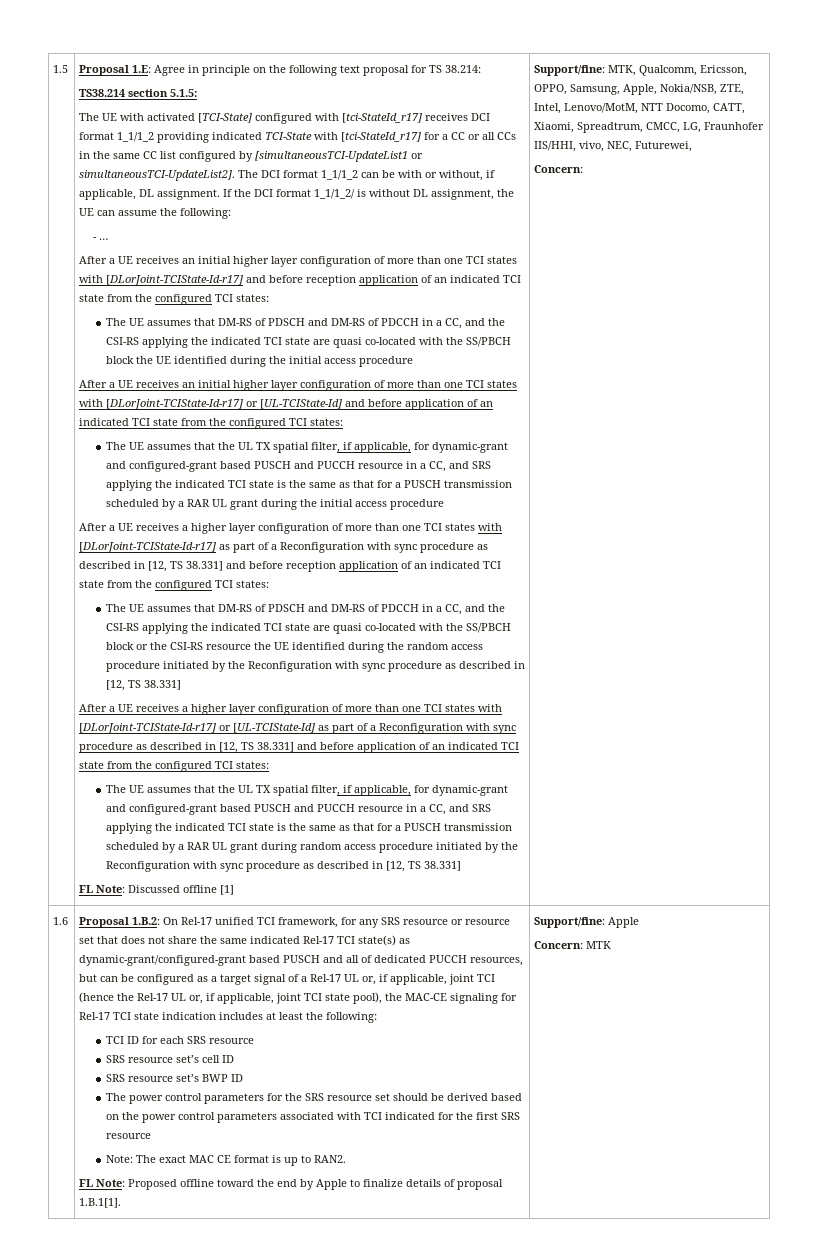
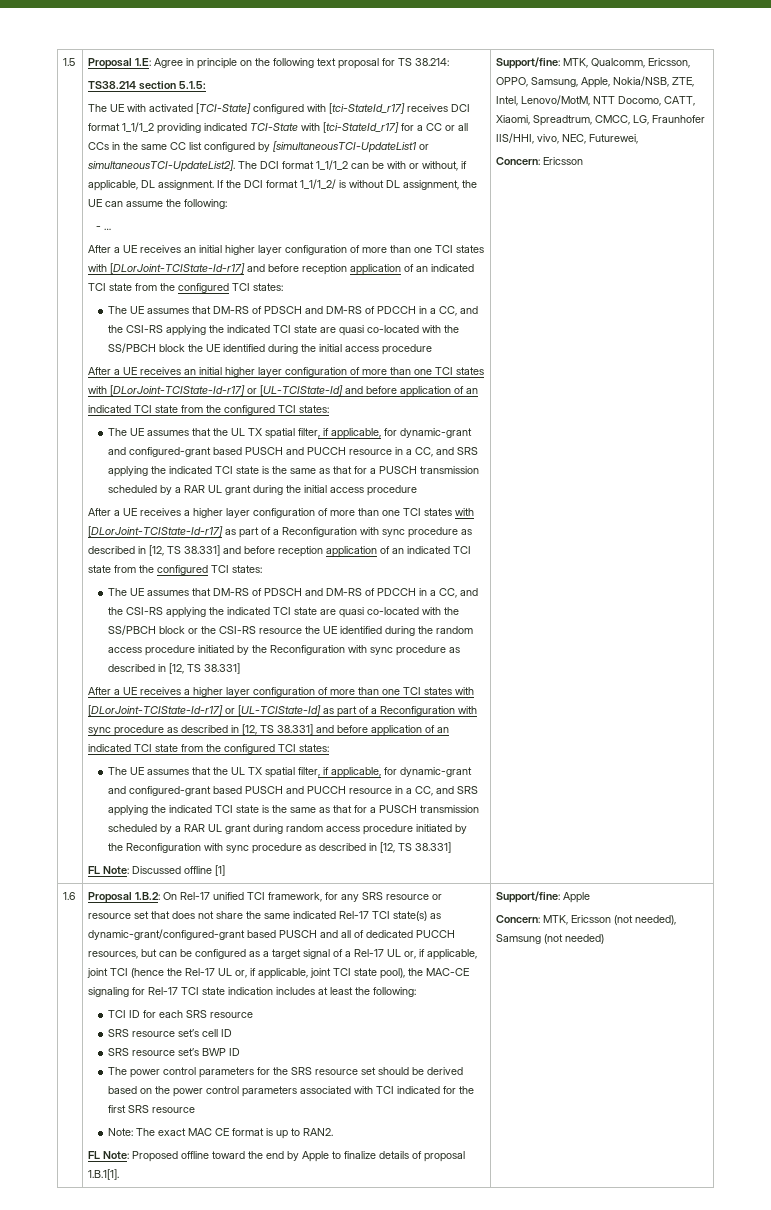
(584, 169) none -> [543,157,584,165] Ericsson
[586,941,612,949] MTK -> [543,915,677,925] [496,934,605,944] MTK, Ericsson (not needed), Samsung (not needed)

